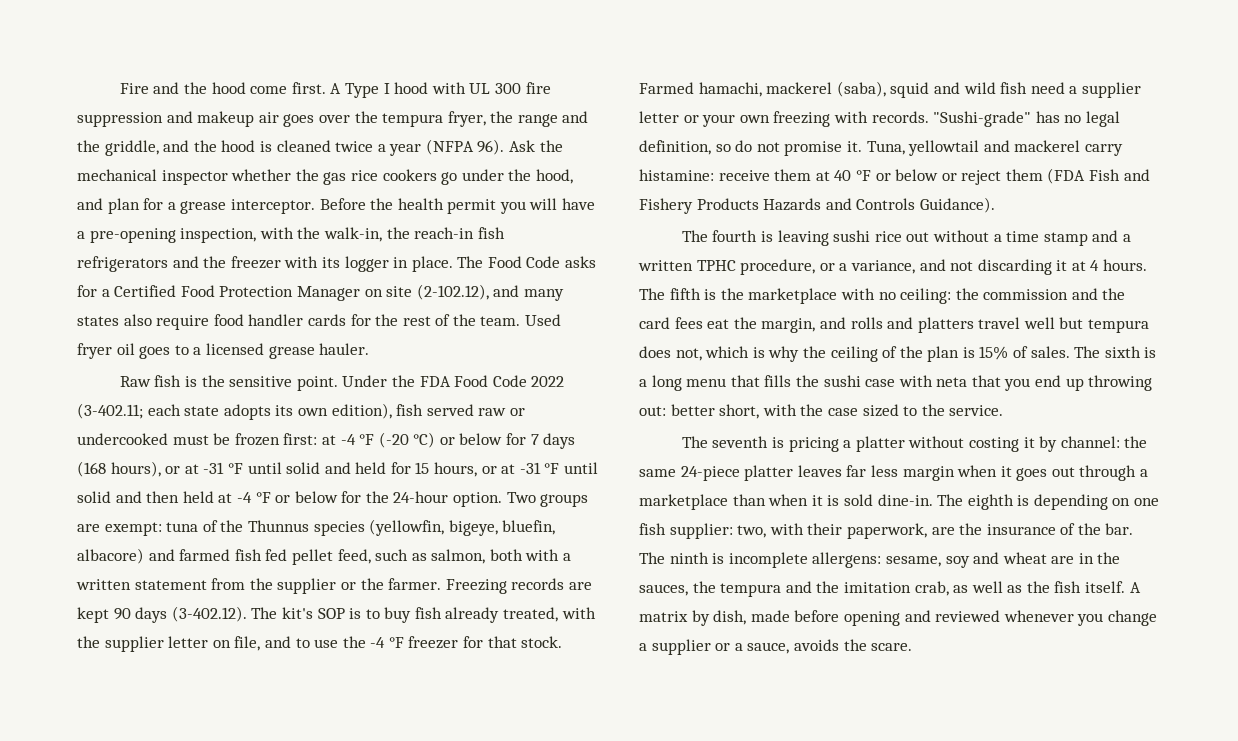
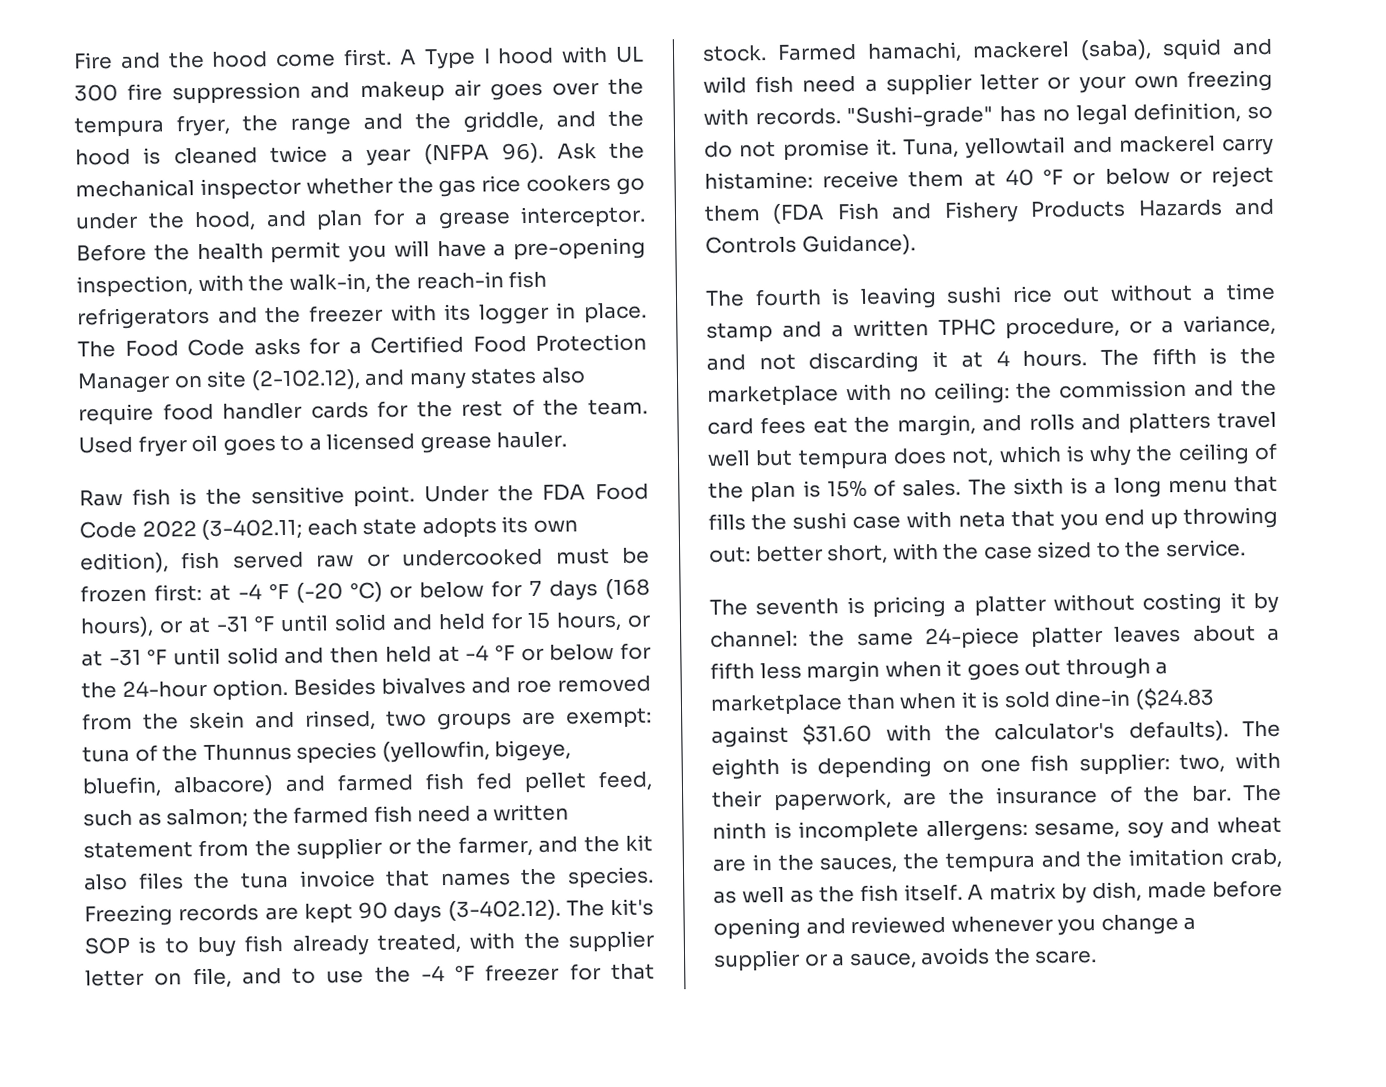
[506,492,536,503] Two -> [293,675,651,696] [82,709,427,731] Besides bivalves and roe removed from the skein and rinsed, two
[431,549,560,564] salmon, both with -> [166,805,472,829] salmon; the farmed fish need
[388,578,442,590] farmer. -> [457,834,654,857] [83,866,654,891] farmer, and the kit also files the tuna invoice that names the species.
[846,465,867,477] far -> [1192,625,1280,642] [710,662,755,680] about a fifth
[877,494,933,506] dine-in. -> [1054,687,1215,710] [711,720,1229,748] dine-in ($24.83 against $31.60 with the calculator's defaults).

